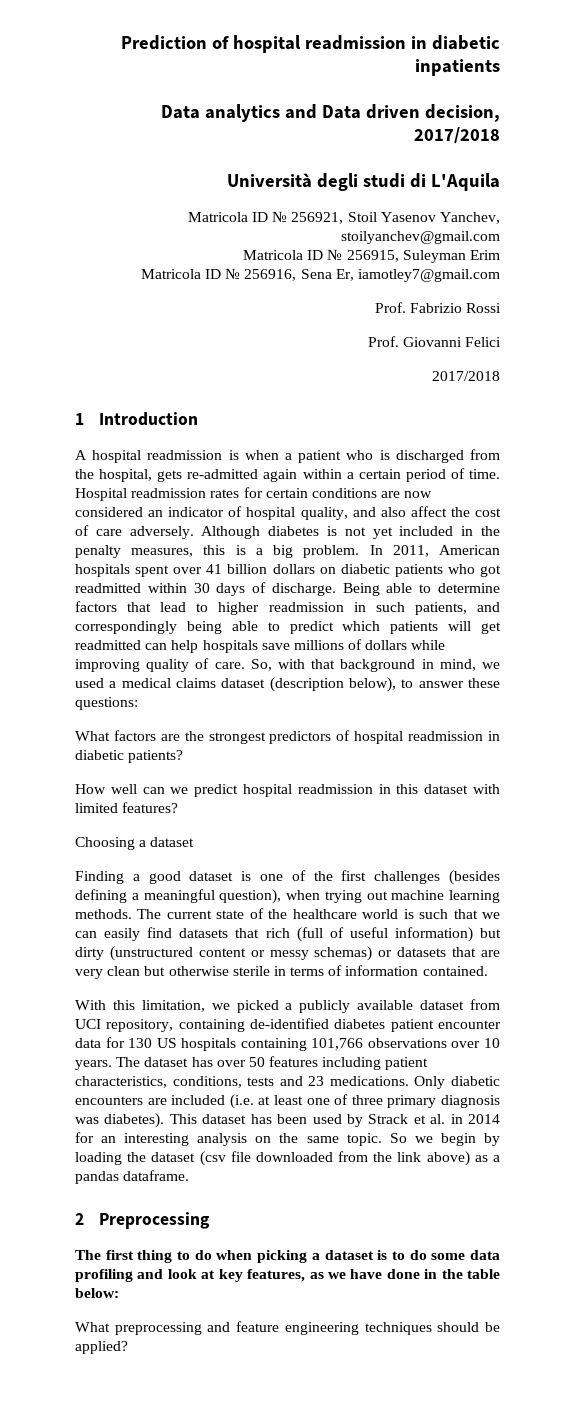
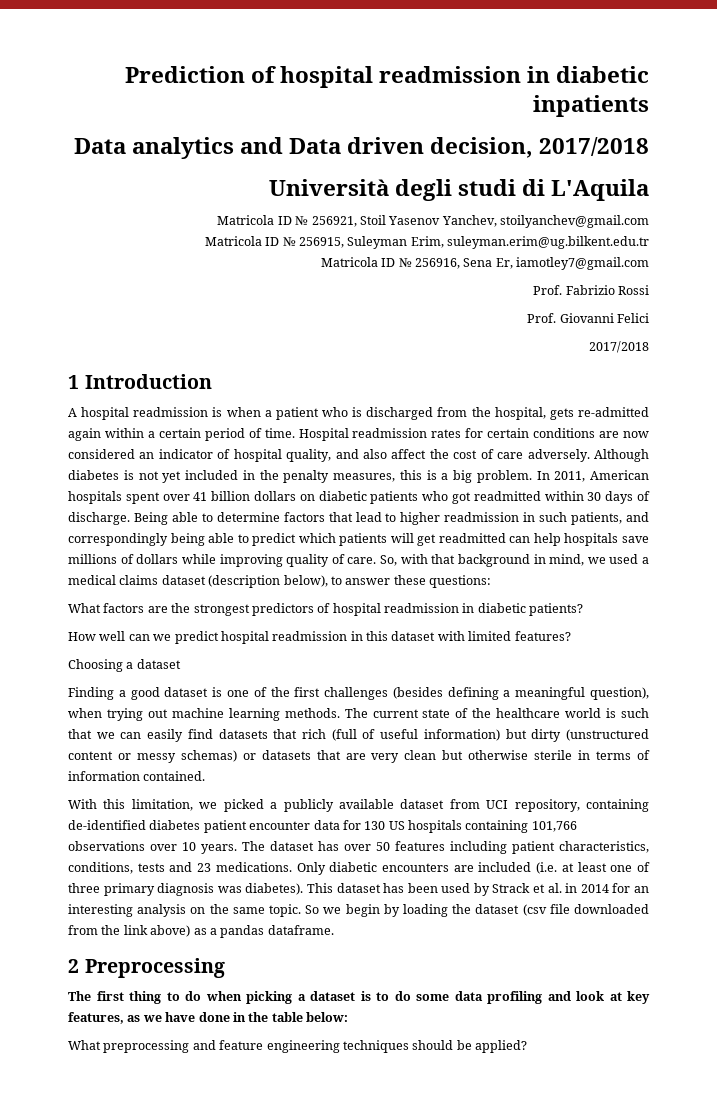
[470,250,500,260] Erim -> [410,236,649,249] Erim, suleyman.erim@ug.bilkent.edu.tr

